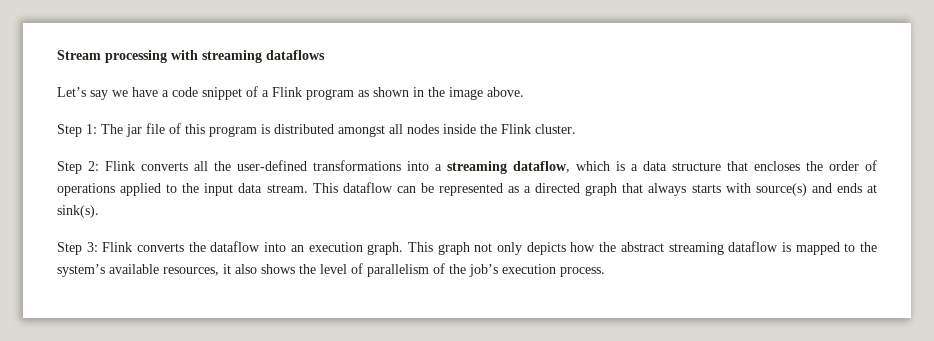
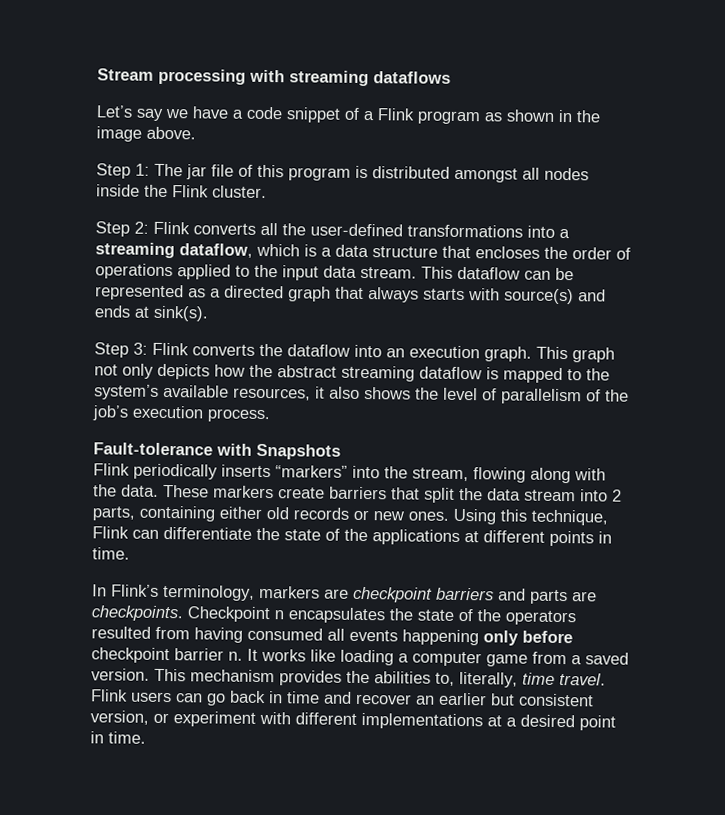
(605, 272) none -> [93,442,341,460] [93,463,606,484] [93,484,622,503] [92,505,608,526] [92,526,612,547] [92,547,130,560] [92,584,597,605] [91,605,576,626] [91,626,573,646] [91,647,629,667] [91,668,606,688] [91,689,594,707] [90,710,616,731] [90,731,146,744] // Fault-tolerance with Snapshots // Flink periodically inserts “markers” into the stream, flowing along with the data. These markers create barriers that split the data stream into 2 parts, containing either old records or new ones. Using this technique, Flink can differentiate the state of the applications at different points in time. // In Flink’s terminology, markers are checkpoint barriers and parts are checkpoints. Checkpoint n encapsulates the state of the operators resulted from having consumed all events happening only before checkpoint barrier n. It works like loading a computer game from a saved version. This mechanism provides the abilities to, literally, time travel. Flink users can go back in time and recover an earlier but consistent version, or experiment with different implementations at a desired point in time.

